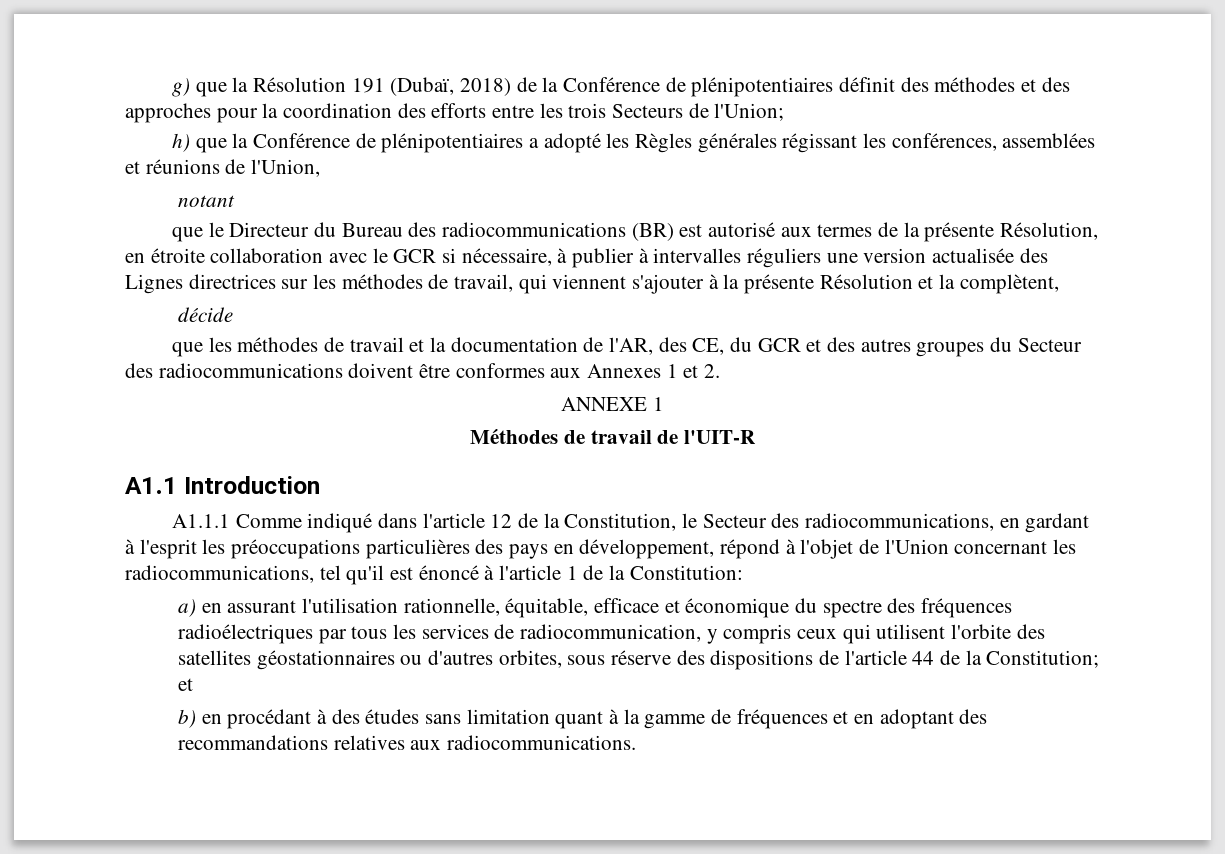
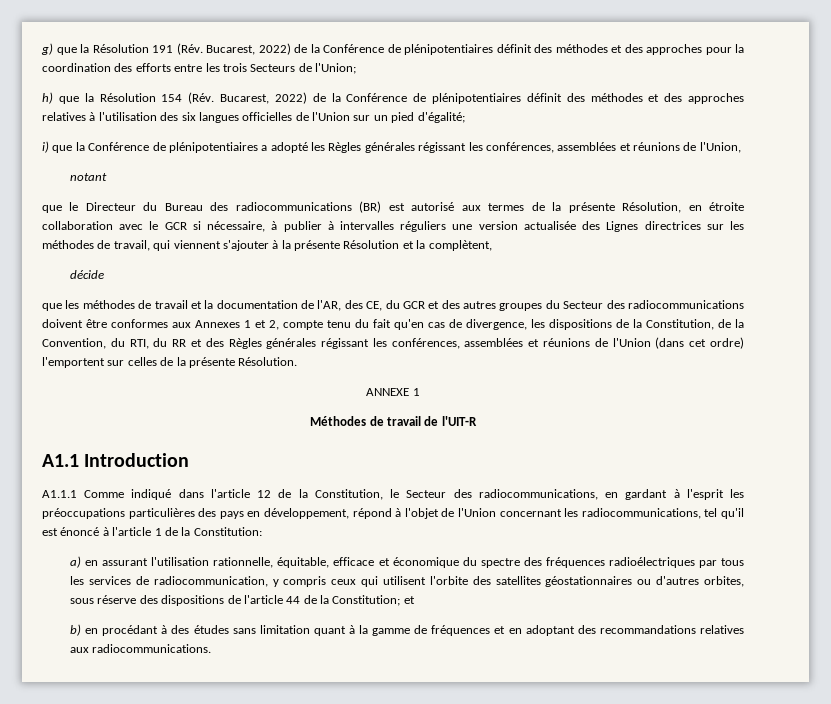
[390,77,511,96] (Dubaï, 2018) -> [176,43,291,55] (Rév. Bucarest, 2022)
(249, 140) none -> [99,92,745,104] [42,112,465,123] [42,141,85,153] Résolution 154 (Rév. Bucarest, 2022) de la Conférence de plénipotentiaires définit des méthodes et des approches relatives à l'utilisation des six langues officielles de l'Union sur un pied d'égalité; // i) que la
[704,364,721,378] 2. -> [269,319,744,330] [42,337,744,349] [42,357,298,368] 2, compte tenu du fait qu'en cas de divergence, les dispositions de la Constitution, de la Convention, du RTI, du RR et des Règles générales régissant les conférences, assemblées et réunions de l'Union (dans cet ordre) l'emportent sur celles de la présente Résolution.

